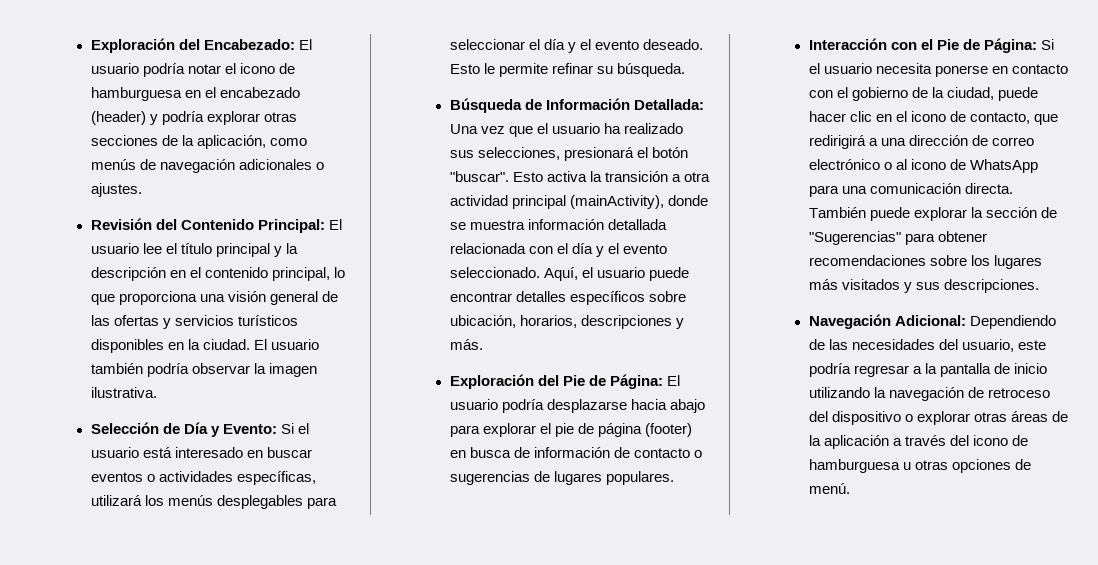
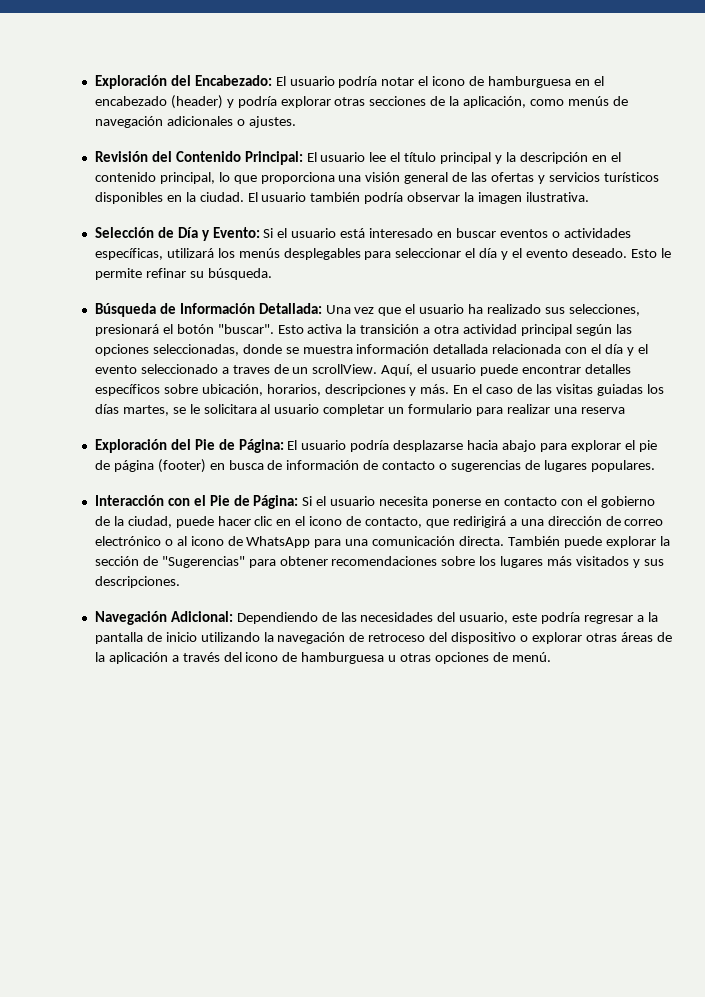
[569,195,664,209] (mainActivity), -> [575,324,632,336] [94,344,239,356] según las opciones seleccionadas,
[449,267,540,278] seleccionado. -> [140,364,378,374] seleccionado a traves de un scrollView.
(483, 344) none -> [453,384,664,396] [94,404,625,416] En el caso de las visitas guiadas los días martes, se le solicitara al usuario completar un formulario para realizar una reserva

